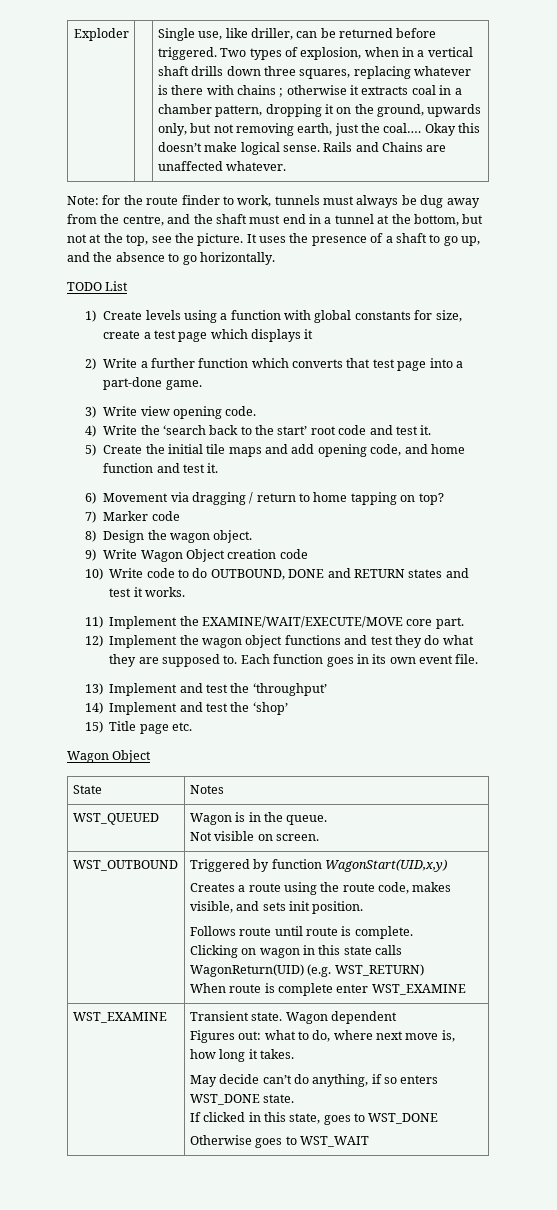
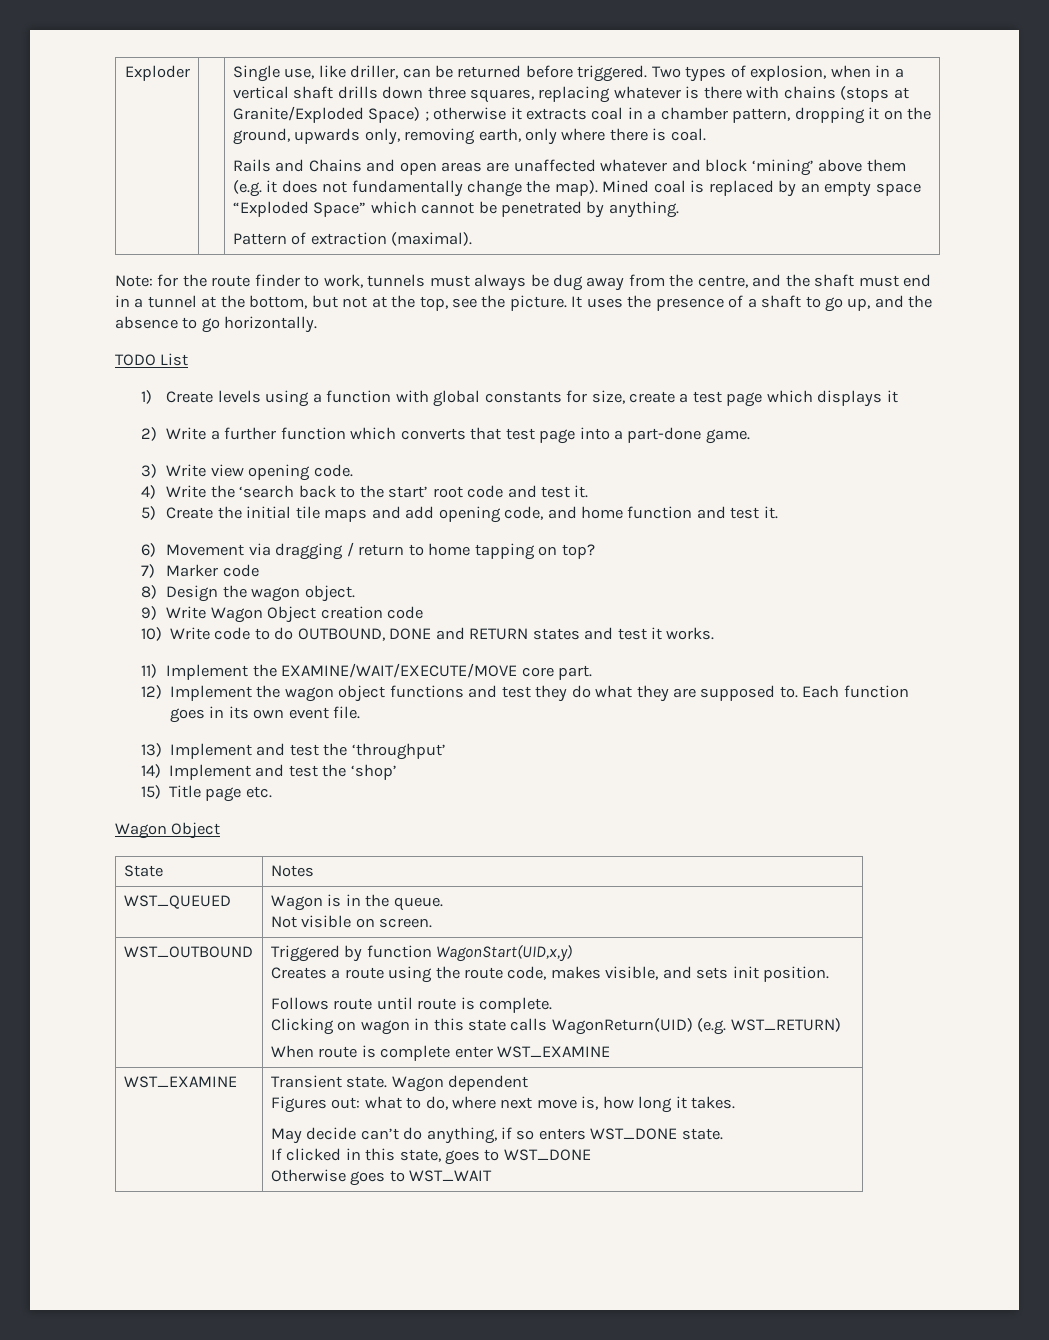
(276, 90) none -> [840,86,909,102] [232,106,421,123] (stops at Granite/Exploded Space)
[190,123,481,136] [157,142,447,155] [157,161,287,171] but not removing earth, just the coal…. Okay this doesn’t make logical sense. Rails and Chains are unaffected whatever. -> [404,128,706,145] [232,159,906,176] [232,180,921,197] [232,201,679,218] [232,232,473,246] removing earth, only where there is coal. // Rails and Chains and open areas are unaffected whatever and block ‘mining’ above them (e.g. it does not fundamentally change the map). Mined coal is replaced by an empty space “Exploded Space” which cannot be penetrated by anything. // Pattern of extraction (maximal).

